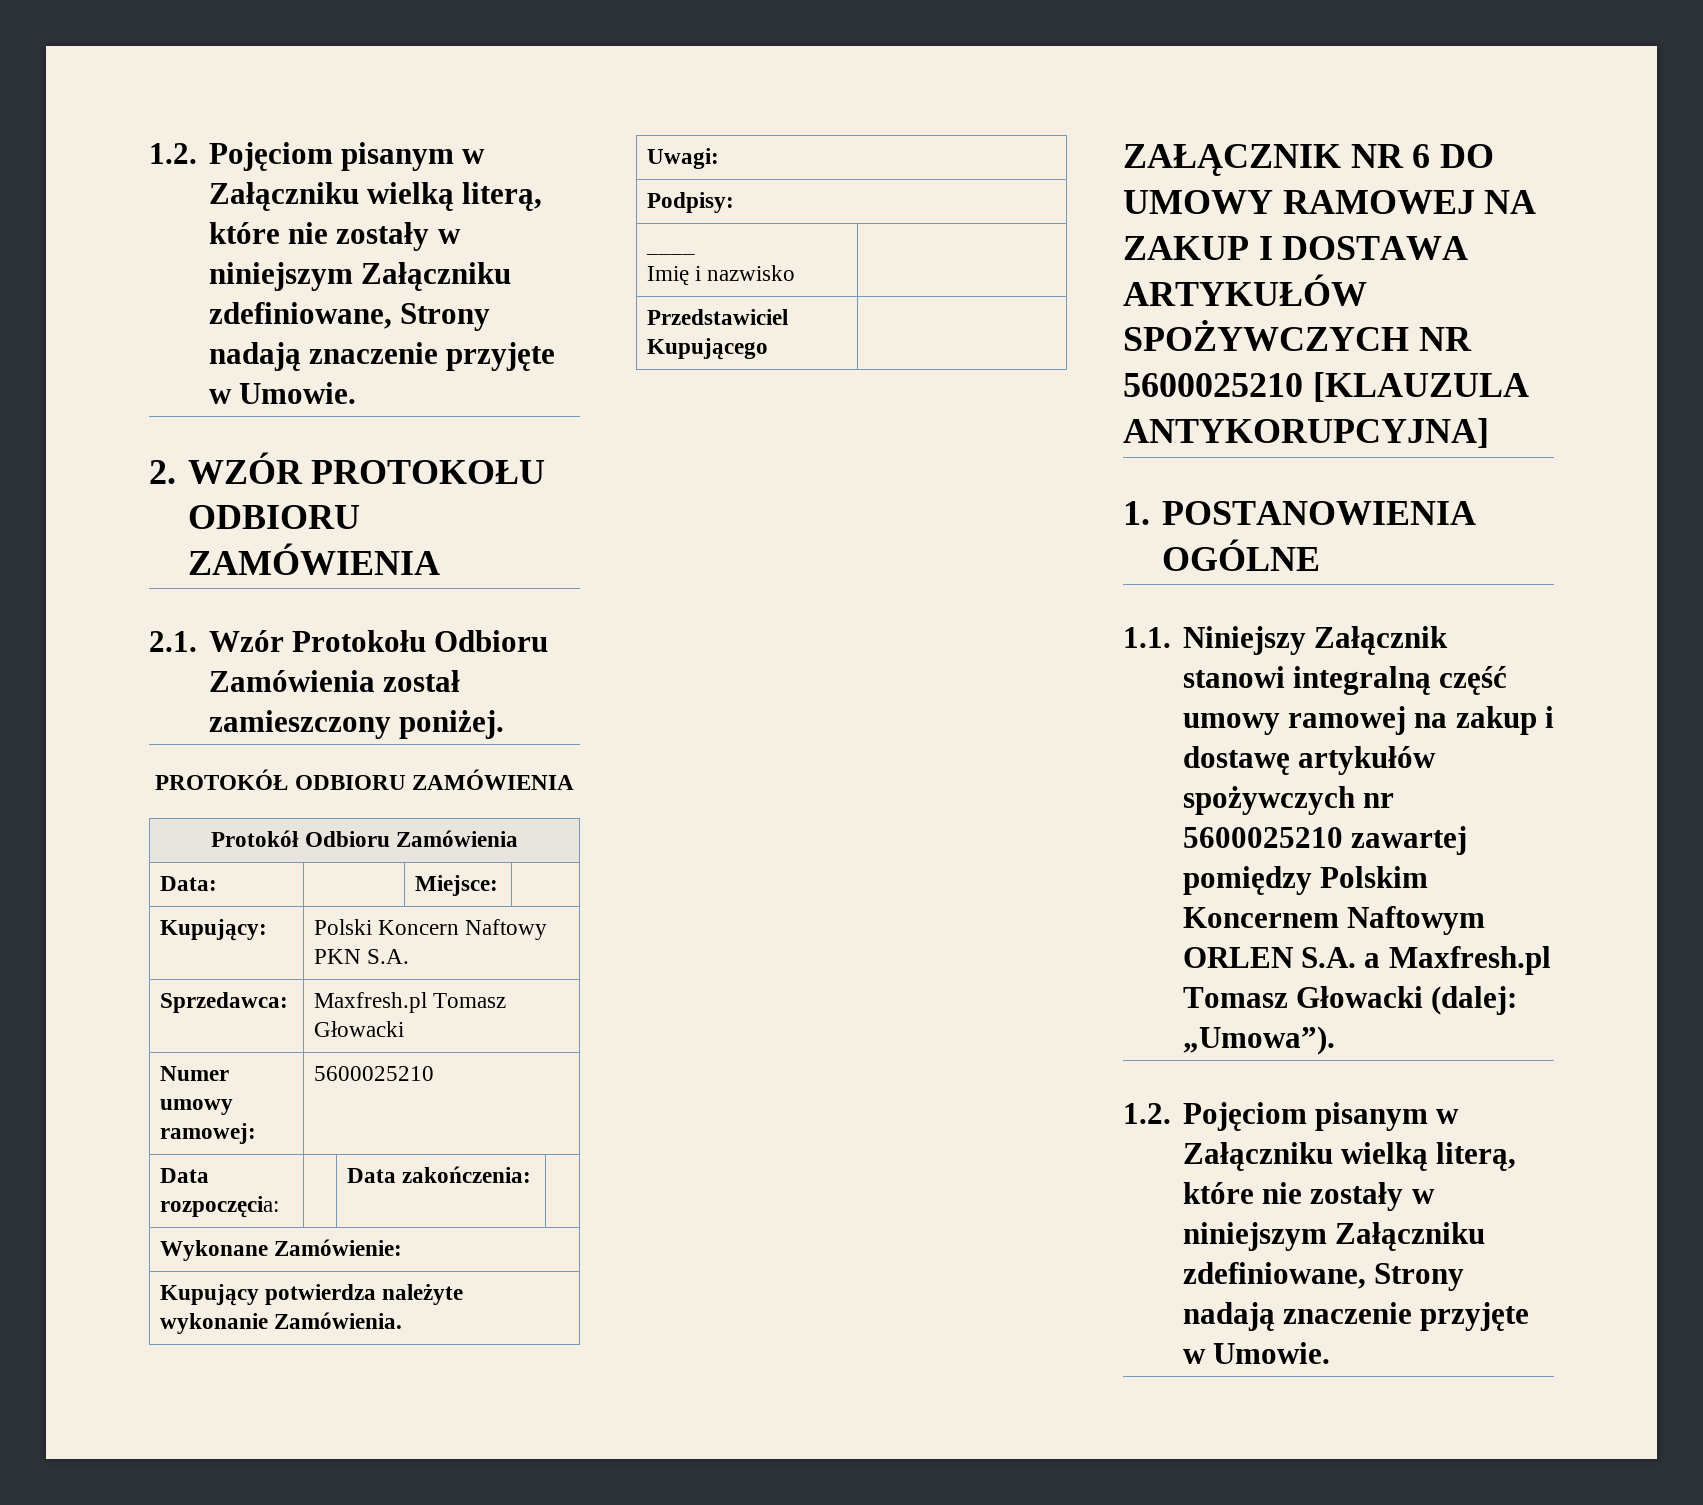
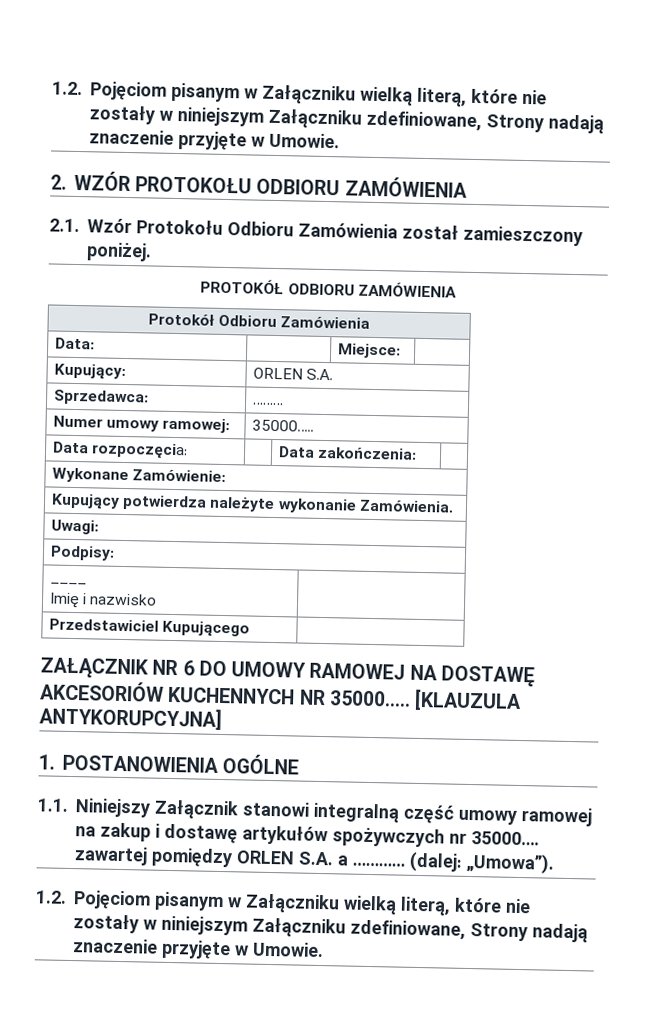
[314,919,548,940] [314,949,362,964] Polski Koncern Naftowy PKN -> [253,367,304,380] ORLEN
[314,992,507,1013] [314,1021,405,1037] Maxfresh.pl Tomasz Głowacki -> [253,402,285,406] ………
[314,1066,435,1081] 5600025210 -> [252,419,315,432] 35000…..
[1123,236,1469,260] [1123,274,1367,306] [1123,320,1472,351] [1123,373,1303,397] ZAKUP I DOSTAWA ARTYKUŁÓW SPOŻYWCZYCH NR 5600025210 -> [440,665,535,688] [40,680,411,707] DOSTAWĘ AKCESORIÓW KUCHENNYCH NR 35000…..
[1182,827,1343,848] 5600025210 -> [470,831,540,846] 35000….
[1319,866,1428,888] [1182,906,1485,935] [1182,946,1551,975] [1182,986,1423,1008] Polskim Koncernem Naftowym ORLEN S.A. a Maxfresh.pl Tomasz Głowacki -> [235,850,405,867] ORLEN S.A. a …………

